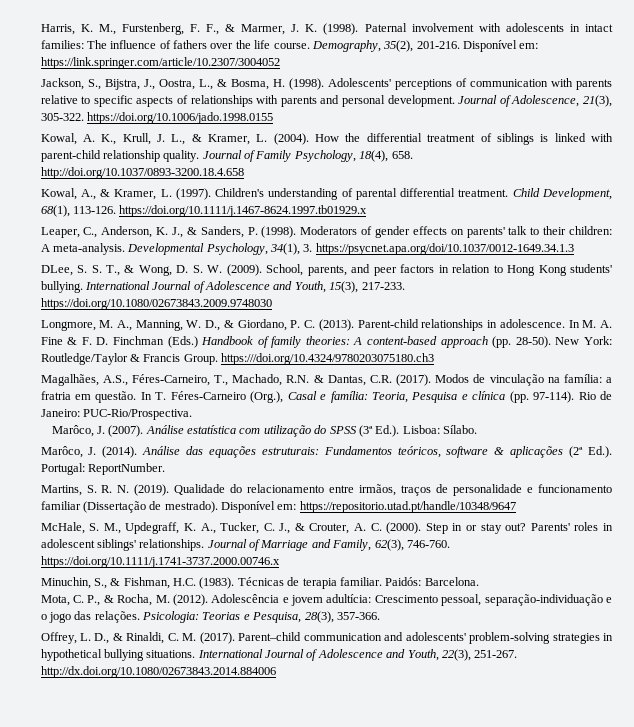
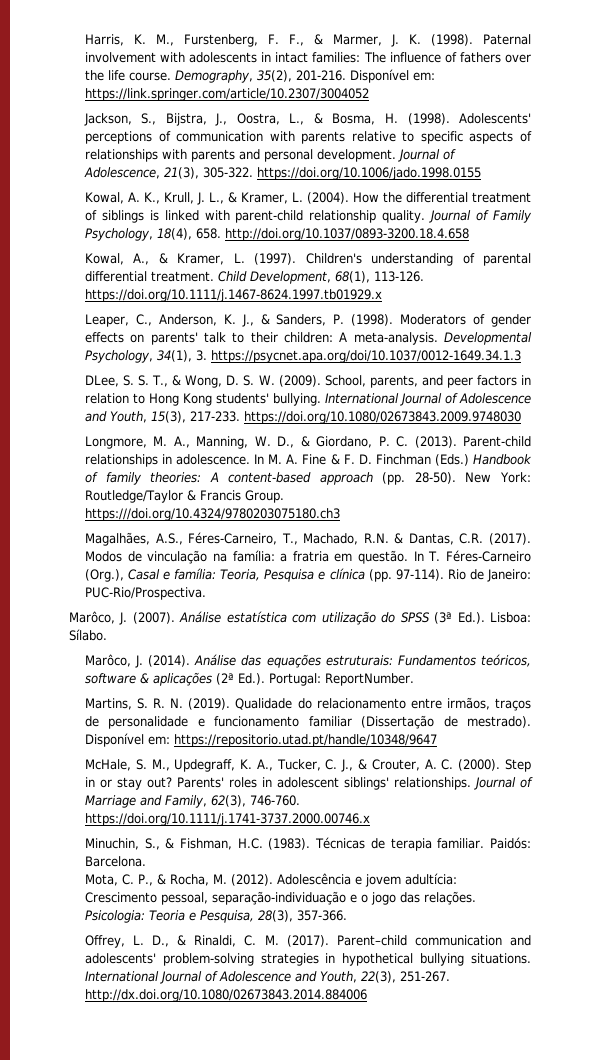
[202,612,241,620] Teorias -> [148,910,185,921] Teoria

